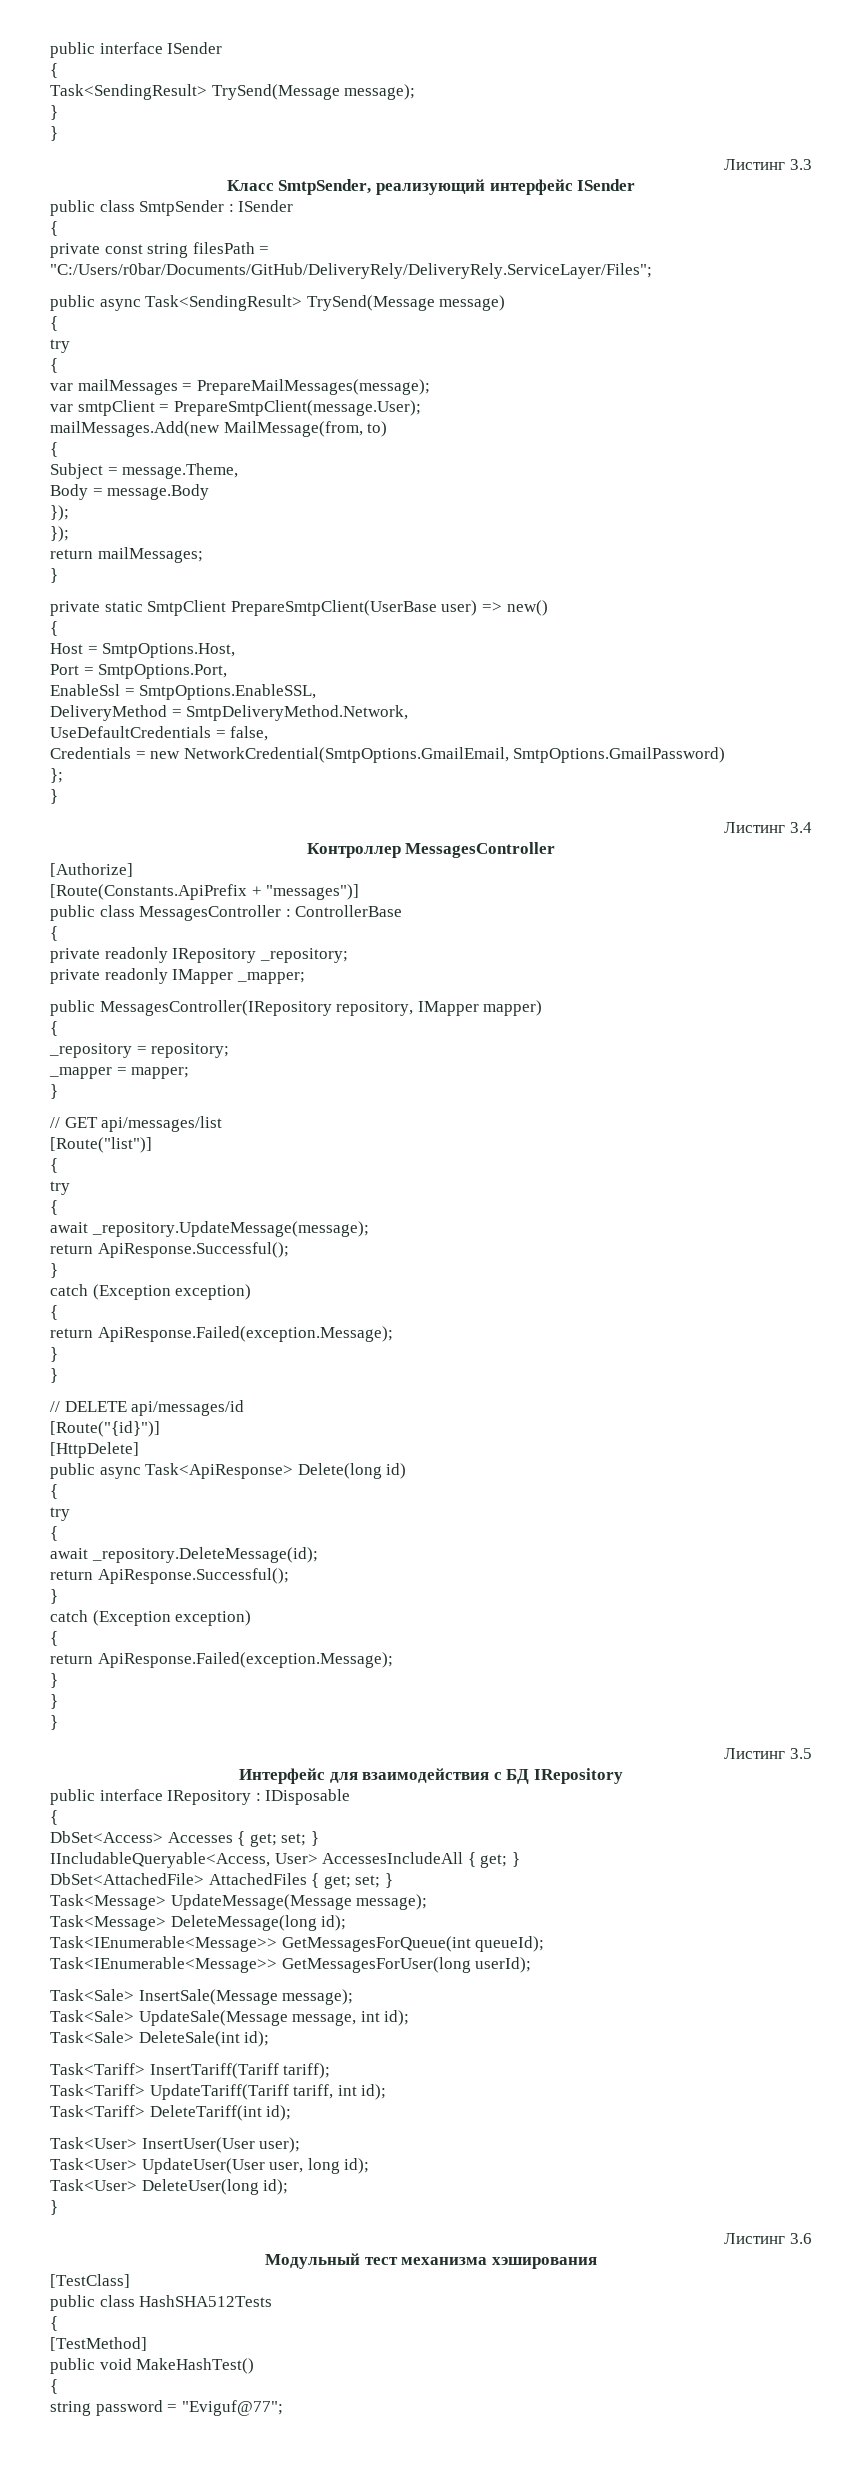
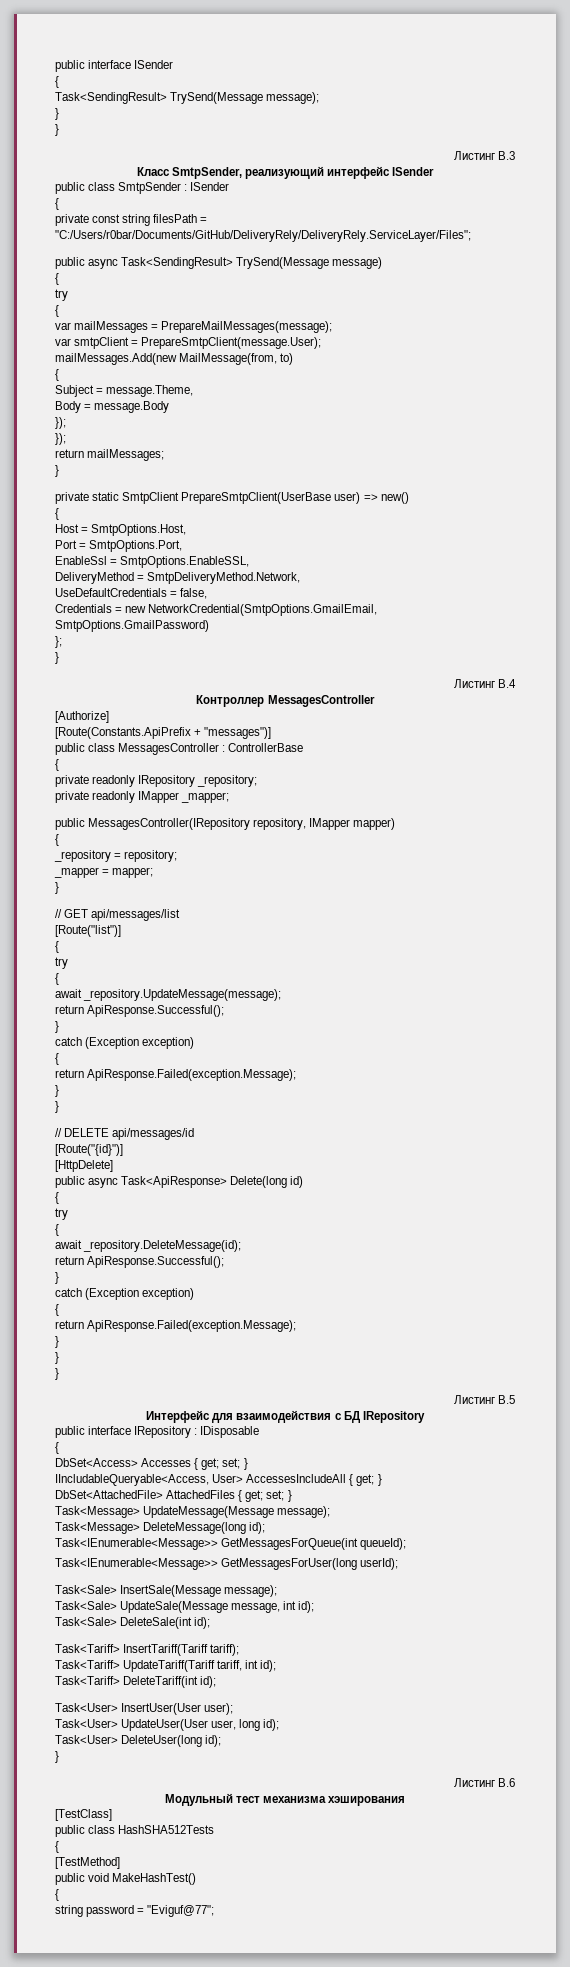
[790,159,812,170] 3.3 -> [498,151,515,160] В.3
[790,822,812,833] 3.4 -> [498,679,516,688] В.4
[790,1748,812,1759] 3.5 -> [498,1395,515,1404] В.5
[790,2233,812,2244] 3.6 -> [498,1778,515,1787] В.6

